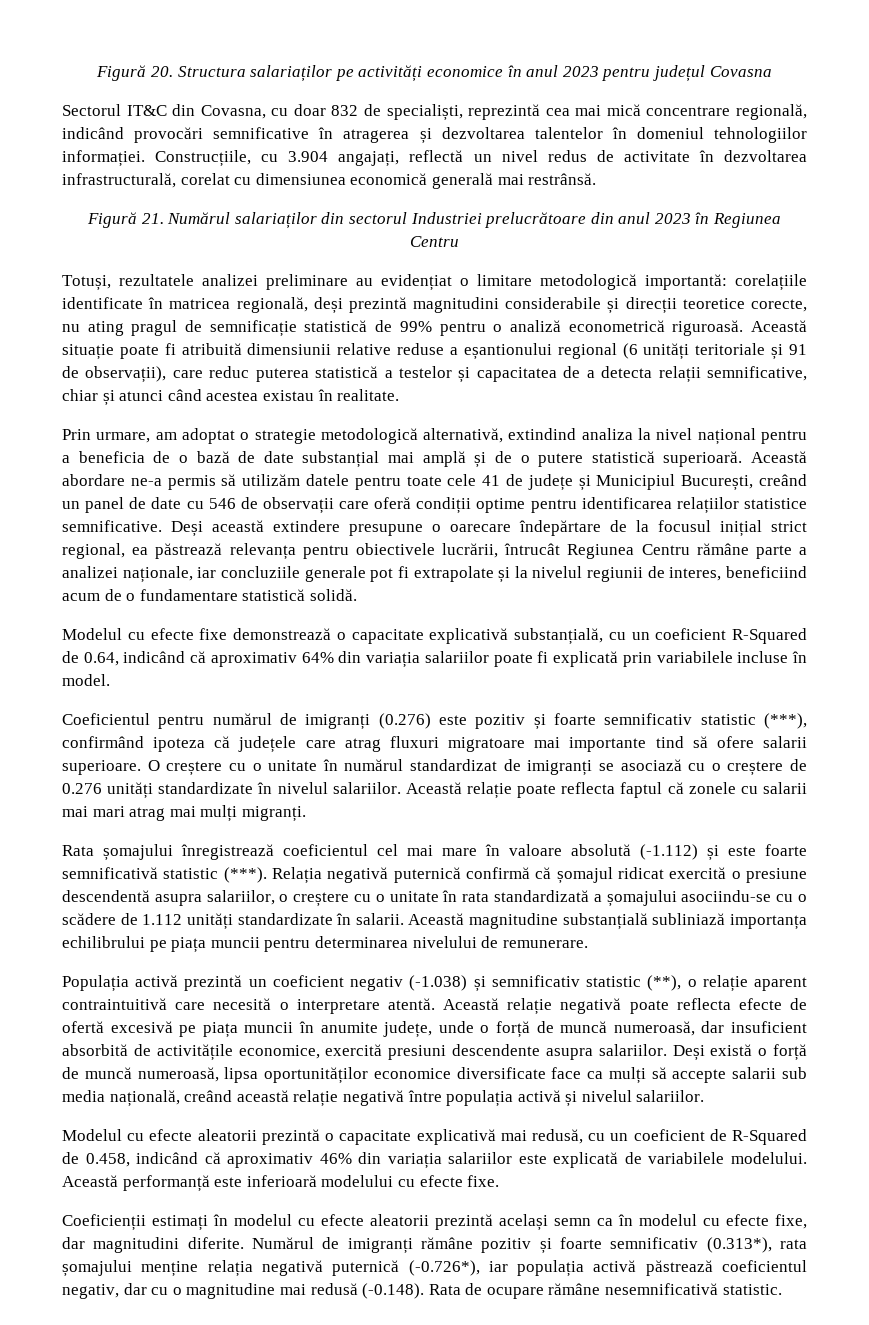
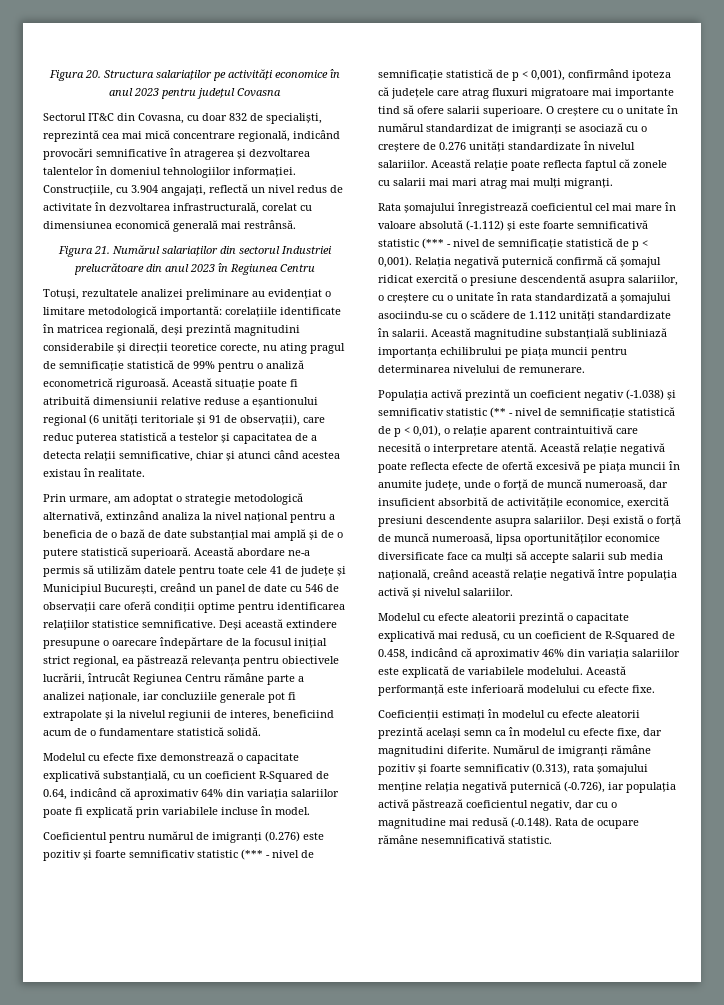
[96,65,147,81] Figură -> [48,70,84,81] Figura
[86,212,137,228] Figură -> [57,246,93,257] Figura
[508,428,577,440] extindind -> [106,511,159,520] extinzând
[764,713,808,729] (***), -> [241,849,314,860] [378,69,565,81] (*** - nivel de semnificație statistică de p < 0,001),
[223,867,267,883] (***). -> [422,238,648,250] [378,256,412,268] (*** - nivel de semnificație statistică de p < 0,001).
[647,975,682,991] (**), -> [490,407,675,418] [378,425,441,437] (** - nivel de semnificație statistică de p < 0,01),
[706,1237,772,1253] (0.313*), -> [532,763,570,775] (0.313),
[408,1260,480,1276] (-0.726*), -> [564,781,605,793] (-0.726),

